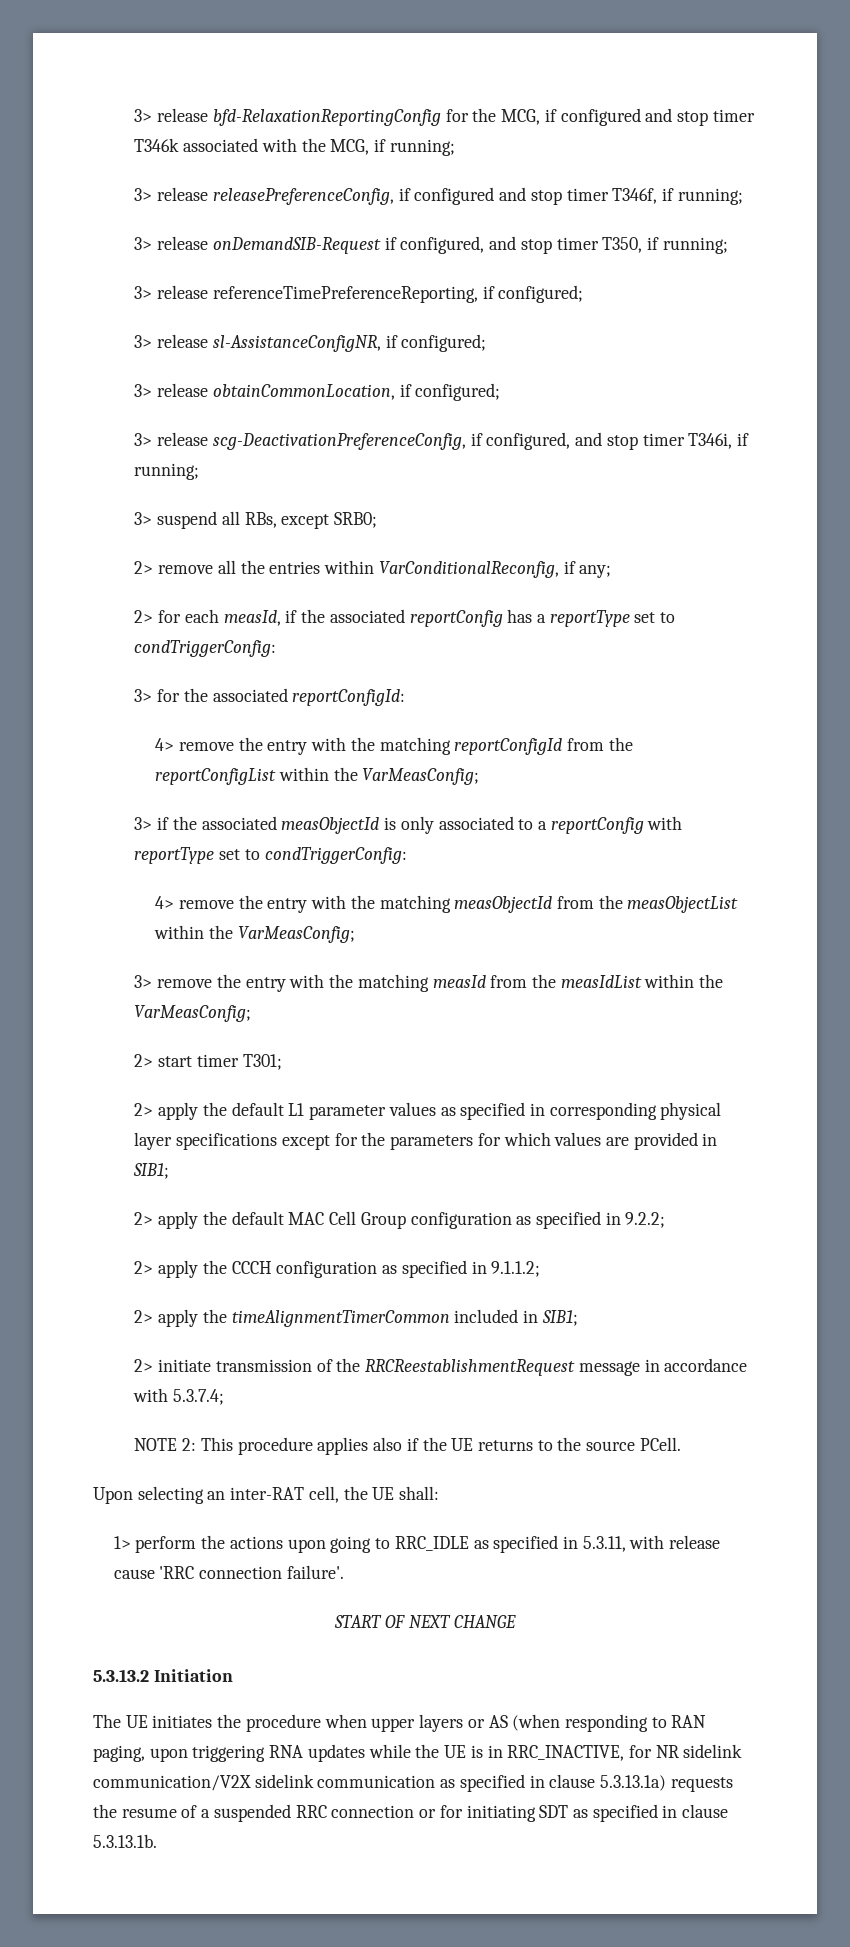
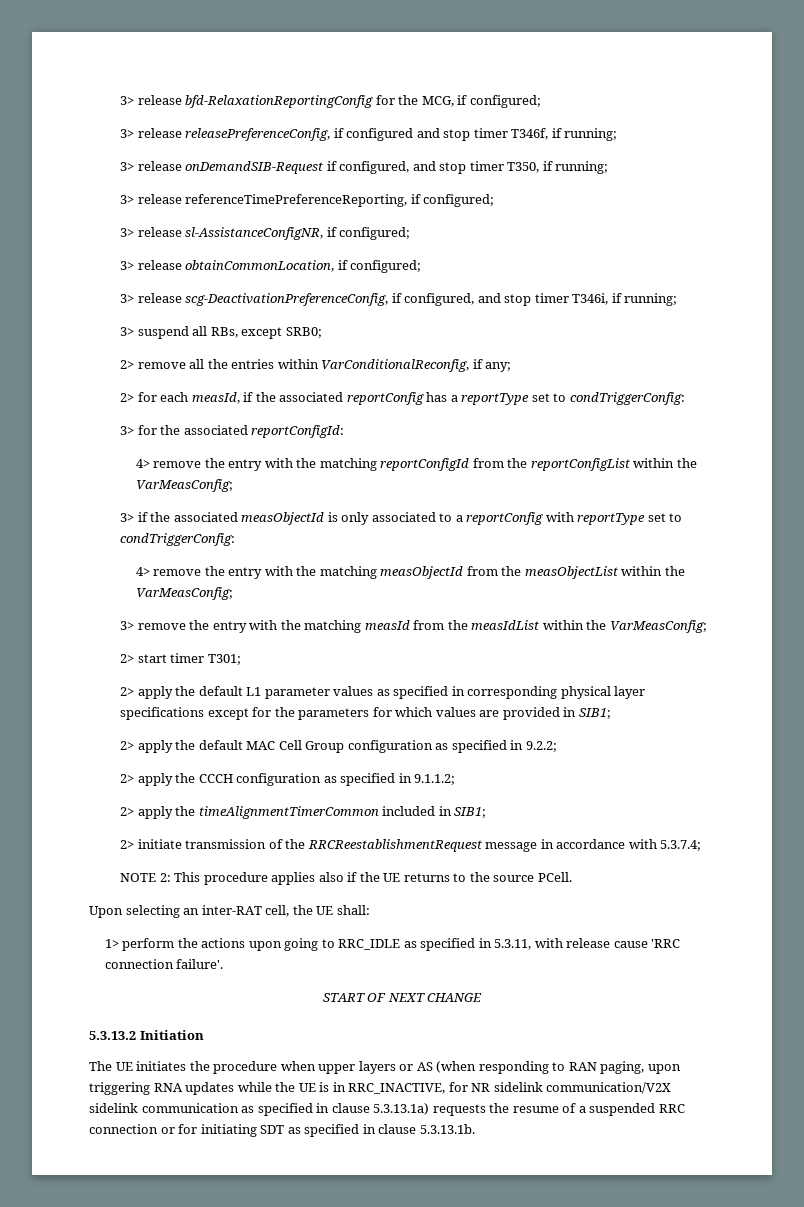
[560,108,755,126] [134,138,455,156] configured and stop timer T346k associated with the MCG, if running; -> [469,95,541,108] configured;

